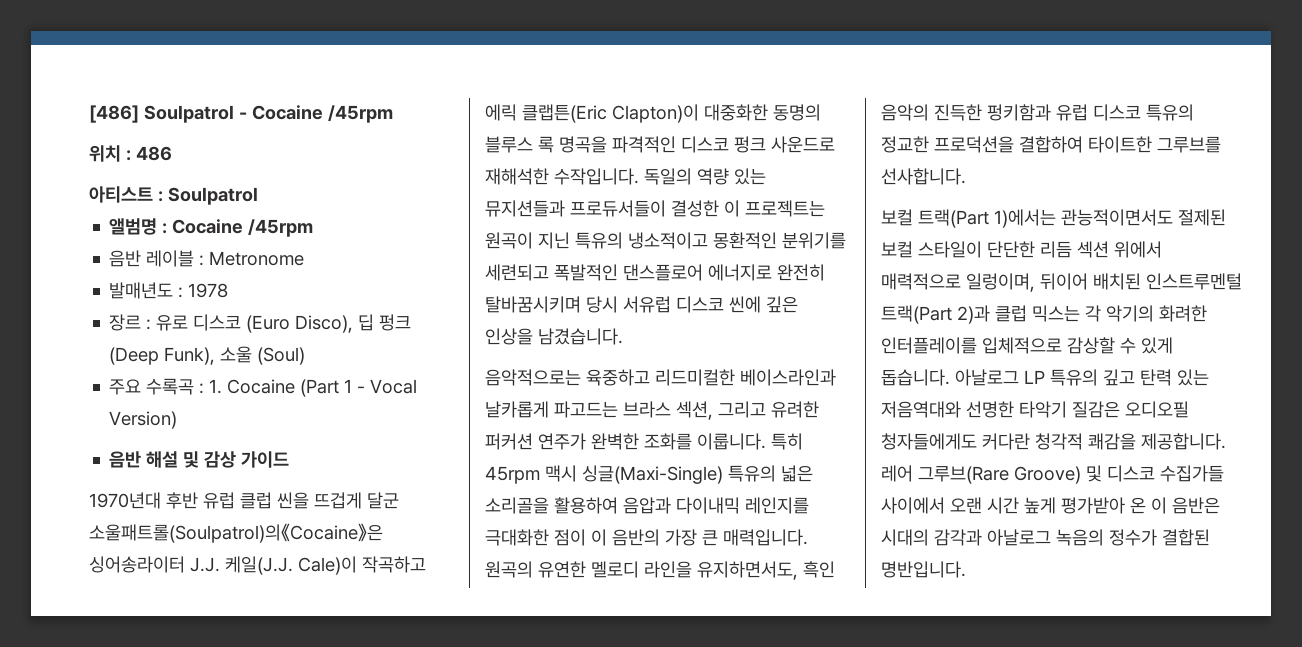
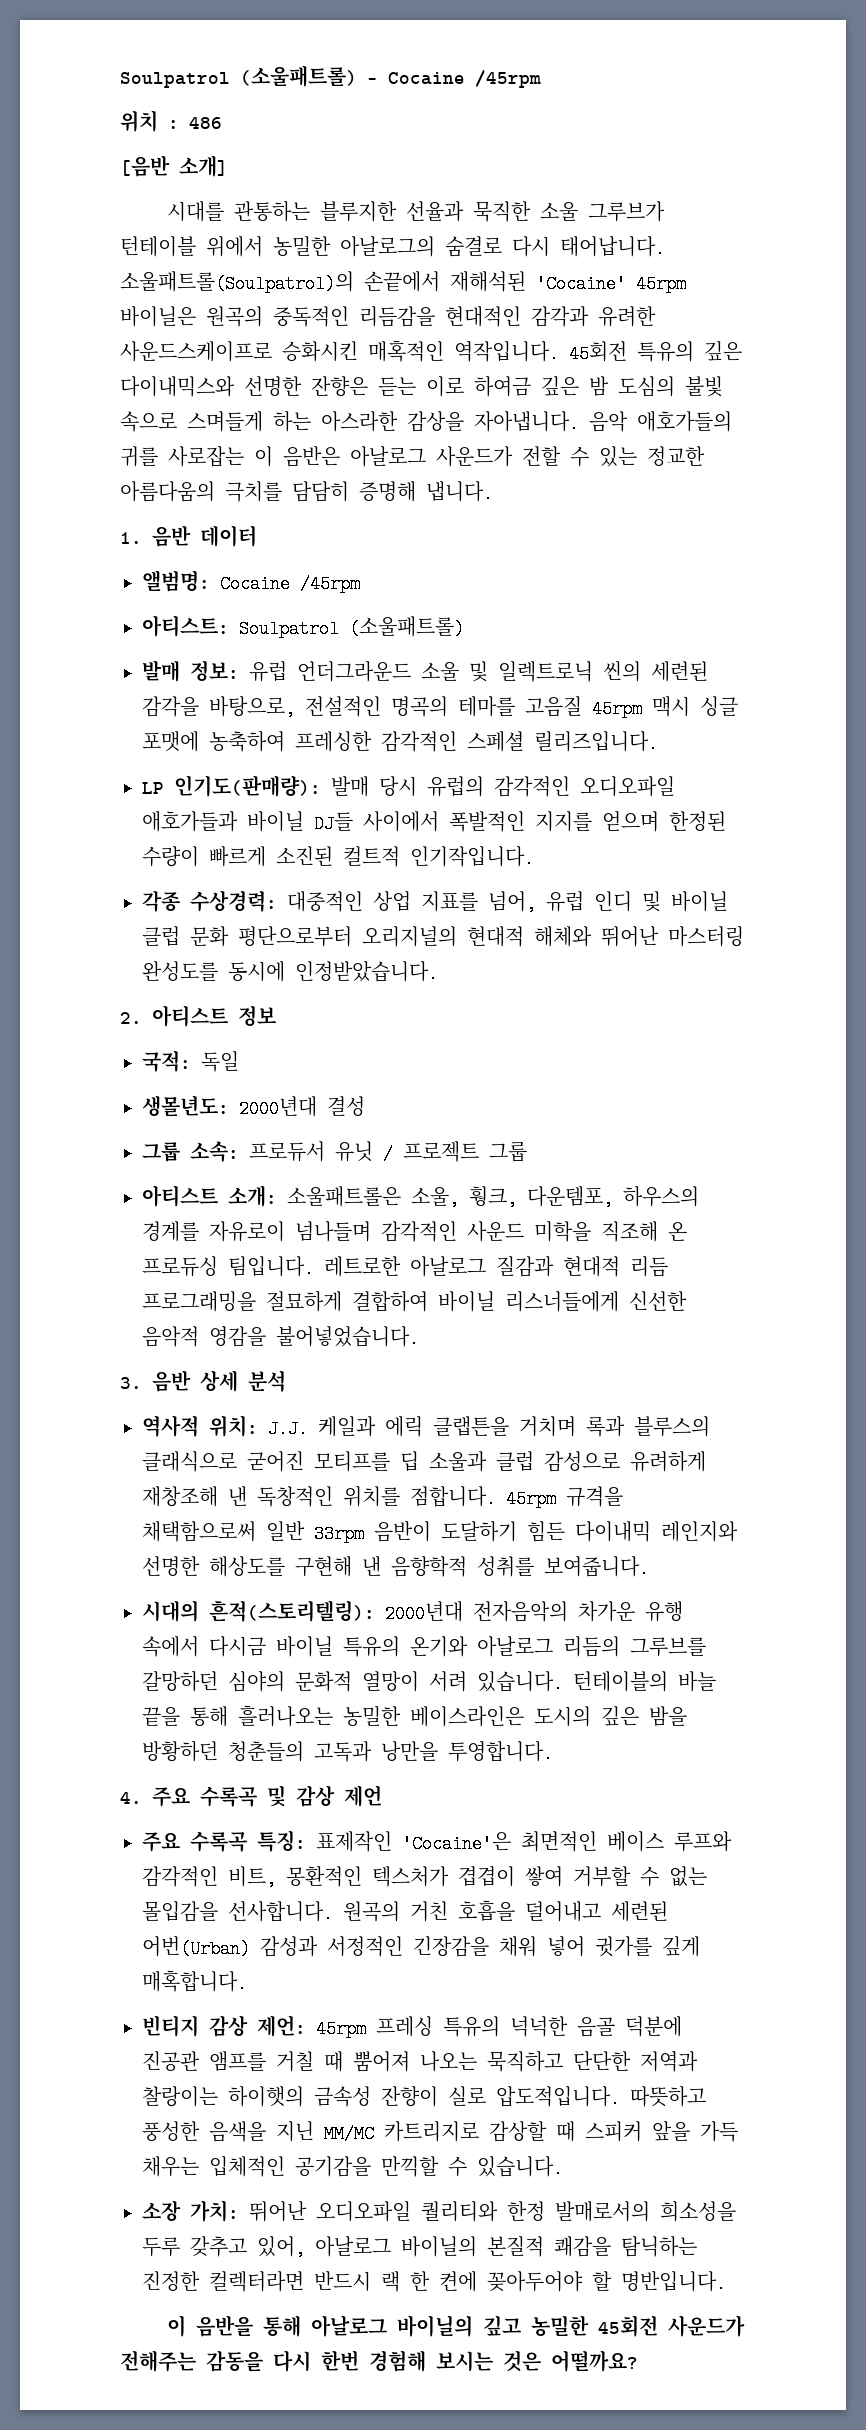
[89,105,234,123] [486] Soulpatrol -> [120,65,357,88] Soulpatrol (소울패트롤)
[89,186,258,205] [109,218,314,237] [109,250,305,267] [109,282,229,299] [109,314,412,333] [109,346,306,365] [109,378,418,397] [109,411,178,429] [109,451,290,468] [89,492,399,509] [89,523,383,543] [89,556,426,575] [485,104,821,123] [485,136,835,153] [485,168,766,185] [485,200,825,217] [485,232,846,249] [485,264,825,281] [485,296,798,313] [485,328,623,345] [485,369,836,386] [485,401,819,420] [485,433,803,450] [485,465,813,484] [485,497,809,514] [485,529,808,546] [485,561,835,580] [881,104,1194,121] [881,136,1221,153] [881,168,966,185] [881,209,1226,228] [881,241,1162,258] [881,273,1242,292] [881,305,1207,324] [881,337,1173,354] [881,369,1209,386] [881,401,1189,418] [881,433,1226,450] [881,465,1224,484] [881,497,1220,514] [881,529,1210,546] [881,561,966,578] 아티스트 : Soulpatrol // 앨범명 : Cocaine /45rpm // 음반 레이블 : Metronome // 발매년도 : 1978 // 장르 : 유로 디스코 (Euro Disco), 딥 펑크 (Deep Funk), 소울 (Soul) // 주요 수록곡 : 1. Cocaine (Part 1 - Vocal Version) // 음반 해설 및 감상 가이드 // 1970년대 후반 유럽 클럽 씬을 뜨겁게 달군 소울패트롤(Soulpatrol)의《Cocaine》은 싱어송라이터 J.J. 케일(J.J. Cale)이 작곡하고 에릭 클랩튼(Eric Clapton)이 대중화한 동명의 블루스 록 명곡을 파격적인 디스코 펑크 사운드로 재해석한 수작입니다. 독일의 역량 있는 뮤지션들과 프로듀서들이 결성한 이 프로젝트는 원곡이 지닌 특유의 냉소적이고 몽환적인 분위기를 세련되고 폭발적인 댄스플로어 에너지로 완전히 탈바꿈시키며 당시 서유럽 디스코 씬에 깊은 인상을 남겼습니다. // 음악적으로는 육중하고 리드미컬한 베이스라인과 날카롭게 파고드는 브라스 섹션, 그리고 유려한 퍼커션 연주가 완벽한 조화를 이룹니다. 특히 45rpm 맥시 싱글(Maxi-Single) 특유의 넓은 소리골을 활용하여 음압과 다이내믹 레인지를 극대화한 점이 이 음반의 가장 큰 매력입니다. 원곡의 유연한 멜로디 라인을 유지하면서도, 흑인 음악의 진득한 펑키함과 유럽 디스코 특유의 정교한 프로덕션을 결합하여 타이트한 그루브를 선사합니다. // 보컬 트랙(Part 1)에서는 관능적이면서도 절제된 보컬 스타일이 단단한 리듬 섹션 위에서 매력적으로 일렁이며, 뒤이어 배치된 인스트루멘털 트랙(Part 2)과 클럽 믹스는 각 악기의 화려한 인터플레이를 입체적으로 감상할 수 있게 돕습니다. 아날로그 LP 특유의 깊고 탄력 있는 저음역대와 선명한 타악기 질감은 오디오필 청자들에게도 커다란 청각적 쾌감을 제공합니다. 레어 그루브(Rare Groove) 및 디스코 수집가들 사이에서 오랜 시간 높게 평가받아 온 이 음반은 시대의 감각과 아날로그 녹음의 정수가 결합된 명반입니다. -> [120,155,228,177] [166,201,665,222] [120,236,665,258] [120,271,686,293] [120,306,656,327] [120,340,742,363] [120,376,723,397] [120,411,732,433] [120,446,705,467] [120,481,493,503] [120,525,257,547] [142,570,360,593] [142,615,464,638] [142,660,708,682] [142,696,738,718] [142,731,658,753] [142,775,675,797] [142,811,726,833] [142,846,534,868] [142,890,728,913] [142,926,744,947] [142,961,438,983] [120,1005,276,1027] [142,1050,239,1072] [142,1095,365,1118] [142,1141,527,1163] [142,1185,699,1208] [142,1221,687,1242] [142,1256,668,1278] [142,1291,687,1312] [142,1326,419,1348] [120,1370,286,1392] [142,1415,710,1438] [142,1451,706,1472] [142,1486,623,1508] [142,1521,738,1543] [142,1556,649,1578] [142,1600,683,1623] [142,1636,706,1657] [142,1671,716,1693] [142,1705,687,1727] [142,1741,553,1763] [120,1785,382,1807] [142,1830,732,1853] [142,1866,707,1888] [142,1900,668,1923] [142,1936,700,1958] [142,1970,247,1993] [142,2015,682,2038] [142,2051,698,2072] [142,2086,706,2108] [142,2121,738,2143] [142,2156,563,2178] [142,2200,736,2222] [142,2236,697,2258] [142,2271,726,2293] [166,2315,745,2337] [120,2350,638,2372] [음반 소개] // 시대를 관통하는 블루지한 선율과 묵직한 소울 그루브가 턴테이블 위에서 농밀한 아날로그의 숨결로 다시 태어납니다. 소울패트롤(Soulpatrol)의 손끝에서 재해석된 'Cocaine' 45rpm 바이닐은 원곡의 중독적인 리듬감을 현대적인 감각과 유려한 사운드스케이프로 승화시킨 매혹적인 역작입니다. 45회전 특유의 깊은 다이내믹스와 선명한 잔향은 듣는 이로 하여금 깊은 밤 도심의 불빛 속으로 스며들게 하는 아스라한 감상을 자아냅니다. 음악 애호가들의 귀를 사로잡는 이 음반은 아날로그 사운드가 전할 수 있는 정교한 아름다움의 극치를 담담히 증명해 냅니다. // 1. 음반 데이터 // 앨범명: Cocaine /45rpm // 아티스트: Soulpatrol (소울패트롤) // 발매 정보: 유럽 언더그라운드 소울 및 일렉트로닉 씬의 세련된 감각을 바탕으로, 전설적인 명곡의 테마를 고음질 45rpm 맥시 싱글 포맷에 농축하여 프레싱한 감각적인 스페셜 릴리즈입니다. // LP 인기도(판매량): 발매 당시 유럽의 감각적인 오디오파일 애호가들과 바이닐 DJ들 사이에서 폭발적인 지지를 얻으며 한정된 수량이 빠르게 소진된 컬트적 인기작입니다. // 각종 수상경력: 대중적인 상업 지표를 넘어, 유럽 인디 및 바이닐 클럽 문화 평단으로부터 오리지널의 현대적 해체와 뛰어난 마스터링 완성도를 동시에 인정받았습니다. // 2. 아티스트 정보 // 국적: 독일 // 생몰년도: 2000년대 결성 // 그룹 소속: 프로듀서 유닛 / 프로젝트 그룹 // 아티스트 소개: 소울패트롤은 소울, 훵크, 다운템포, 하우스의 경계를 자유로이 넘나들며 감각적인 사운드 미학을 직조해 온 프로듀싱 팀입니다. 레트로한 아날로그 질감과 현대적 리듬 프로그래밍을 절묘하게 결합하여 바이닐 리스너들에게 신선한 음악적 영감을 불어넣었습니다. // 3. 음반 상세 분석 // 역사적 위치: J.J. 케일과 에릭 클랩튼을 거치며 록과 블루스의 클래식으로 굳어진 모티프를 딥 소울과 클럽 감성으로 유려하게 재창조해 낸 독창적인 위치를 점합니다. 45rpm 규격을 채택함으로써 일반 33rpm 음반이 도달하기 힘든 다이내믹 레인지와 선명한 해상도를 구현해 낸 음향학적 성취를 보여줍니다. // 시대의 흔적(스토리텔링): 2000년대 전자음악의 차가운 유행 속에서 다시금 바이닐 특유의 온기와 아날로그 리듬의 그루브를 갈망하던 심야의 문화적 열망이 서려 있습니다. 턴테이블의 바늘 끝을 통해 흘러나오는 농밀한 베이스라인은 도시의 깊은 밤을 방황하던 청춘들의 고독과 낭만을 투영합니다. // 4. 주요 수록곡 및 감상 제언 // 주요 수록곡 특징: 표제작인 'Cocaine'은 최면적인 베이스 루프와 감각적인 비트, 몽환적인 텍스처가 겹겹이 쌓여 거부할 수 없는 몰입감을 선사합니다. 원곡의 거친 호흡을 덜어내고 세련된 어번(Urban) 감성과 서정적인 긴장감을 채워 넣어 귓가를 깊게 매혹합니다. // 빈티지 감상 제언: 45rpm 프레싱 특유의 넉넉한 음골 덕분에 진공관 앰프를 거칠 때 뿜어져 나오는 묵직하고 단단한 저역과 찰랑이는 하이햇의 금속성 잔향이 실로 압도적입니다. 따뜻하고 풍성한 음색을 지닌 MM/MC 카트리지로 감상할 때 스피커 앞을 가득 채우는 입체적인 공기감을 만끽할 수 있습니다. // 소장 가치: 뛰어난 오디오파일 퀄리티와 한정 발매로서의 희소성을 두루 갖추고 있어, 아날로그 바이닐의 본질적 쾌감을 탐닉하는 진정한 컬렉터라면 반드시 랙 한 켠에 꽂아두어야 할 명반입니다. // 이 음반을 통해 아날로그 바이닐의 깊고 농밀한 45회전 사운드가 전해주는 감동을 다시 한번 경험해 보시는 것은 어떨까요?

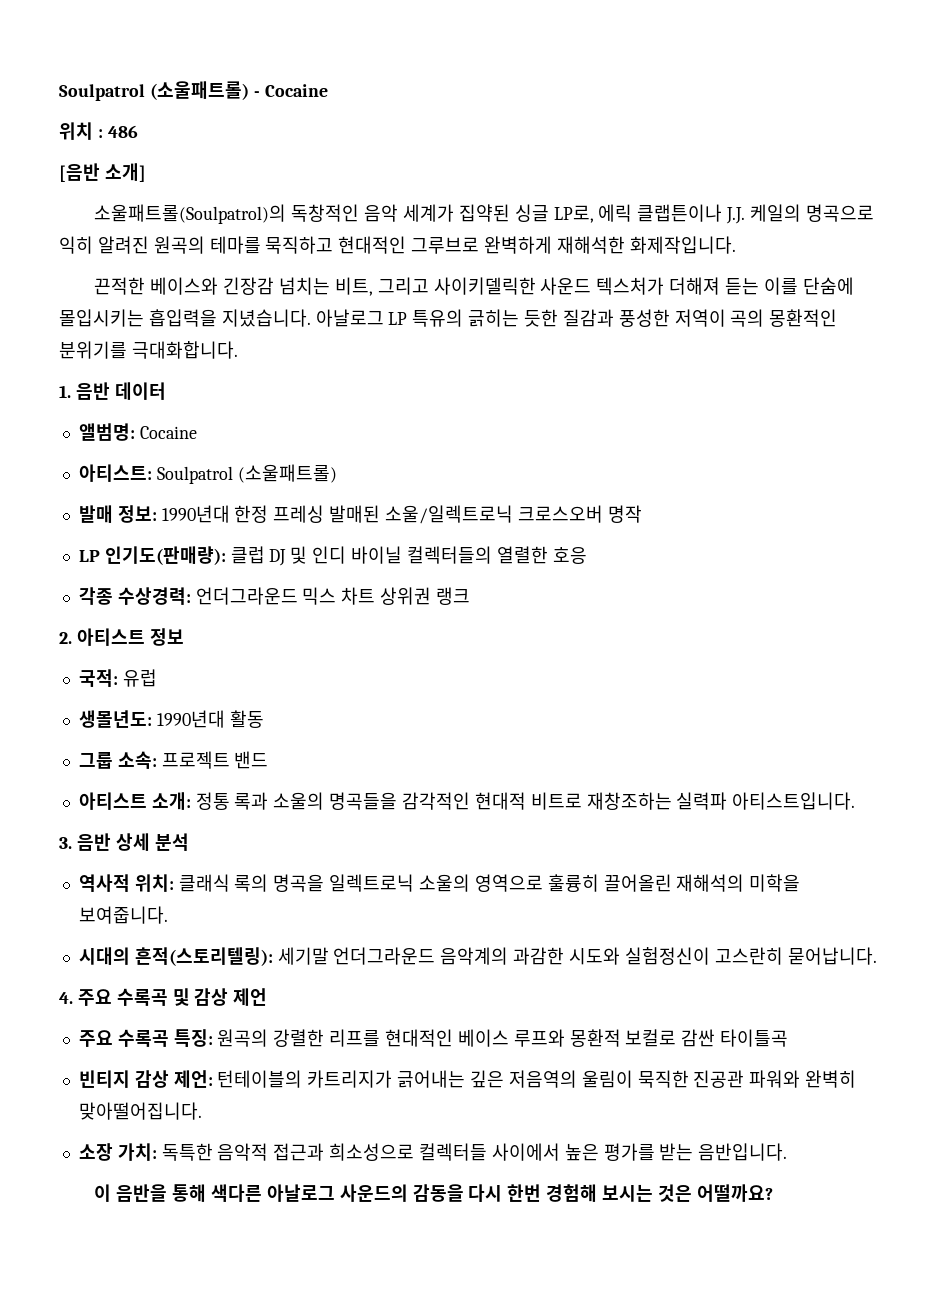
[475,70,541,88] /45rpm -> (328, 90) none
[166,201,665,222] [120,236,665,258] [120,271,686,293] [120,306,656,327] [120,340,742,363] [120,376,723,397] [120,411,732,433] [120,446,705,467] [120,481,493,503] 시대를 관통하는 블루지한 선율과 묵직한 소울 그루브가 턴테이블 위에서 농밀한 아날로그의 숨결로 다시 태어납니다. 소울패트롤(Soulpatrol)의 손끝에서 재해석된 'Cocaine' 45rpm 바이닐은 원곡의 중독적인 리듬감을 현대적인 감각과 유려한 사운드스케이프로 승화시킨 매혹적인 역작입니다. 45회전 특유의 깊은 다이내믹스와 선명한 잔향은 듣는 이로 하여금 깊은 밤 도심의 불빛 속으로 스며들게 하는 아스라한 감상을 자아냅니다. 음악 애호가들의 귀를 사로잡는 이 음반은 아날로그 사운드가 전할 수 있는 정교한 아름다움의 극치를 담담히 증명해 냅니다. -> [94,204,874,224] [59,236,736,254] [94,277,854,296] [59,309,838,327] [59,341,238,359] 소울패트롤(Soulpatrol)의 독창적인 음악 세계가 집약된 싱글 LP로, 에릭 클랩튼이나 J.J. 케일의 명곡으로 익히 알려진 원곡의 테마를 묵직하고 현대적인 그루브로 완벽하게 재해석한 화제작입니다. // 끈적한 베이스와 긴장감 넘치는 비트, 그리고 사이키델릭한 사운드 텍스처가 더해져 듣는 이를 단숨에 몰입시키는 흡입력을 지녔습니다. 아날로그 LP 특유의 긁히는 듯한 질감과 풍성한 저역이 곡의 몽환적인 분위기를 극대화합니다.
[300,575,360,593] /45rpm -> (197, 432) none
[249,661,708,682] [142,696,738,718] [142,731,658,753] [142,775,675,797] [142,811,726,833] [142,846,534,868] [142,890,728,913] [142,926,744,947] [142,961,438,983] 유럽 언더그라운드 소울 및 일렉트로닉 씬의 세련된 감각을 바탕으로, 전설적인 명곡의 테마를 고음질 45rpm 맥시 싱글 포맷에 농축하여 프레싱한 감각적인 스페셜 릴리즈입니다. // LP 인기도(판매량): 발매 당시 유럽의 감각적인 오디오파일 애호가들과 바이닐 DJ들 사이에서 폭발적인 지지를 얻으며 한정된 수량이 빠르게 소진된 컬트적 인기작입니다. // 각종 수상경력: 대중적인 상업 지표를 넘어, 유럽 인디 및 바이닐 클럽 문화 평단으로부터 오리지널의 현대적 해체와 뛰어난 마스터링 완성도를 동시에 인정받았습니다. -> [161,505,642,524] [78,546,587,566] [78,587,470,605] 1990년대 한정 프레싱 발매된 소울/일렉트로닉 크로스오버 명작 // LP 인기도(판매량): 클럽 DJ 및 인디 바이닐 컬렉터들의 열렬한 호응 // 각종 수상경력: 언더그라운드 믹스 차트 상위권 랭크
[201,1051,239,1072] 독일 -> [122,669,157,687] 유럽
[239,1096,365,1118] 2000년대 결성 -> [156,710,264,728] 1990년대 활동
[249,1141,527,1163] [142,1185,699,1208] [142,1221,687,1242] [142,1256,668,1278] [142,1291,687,1312] [142,1326,419,1348] 프로듀서 유닛 / 프로젝트 그룹 // 아티스트 소개: 소울패트롤은 소울, 훵크, 다운템포, 하우스의 경계를 자유로이 넘나들며 감각적인 사운드 미학을 직조해 온 프로듀싱 팀입니다. 레트로한 아날로그 질감과 현대적 리듬 프로그래밍을 절묘하게 결합하여 바이닐 리스너들에게 신선한 음악적 영감을 불어넣었습니다. -> [161,751,269,769] [78,792,856,810] 프로젝트 밴드 // 아티스트 소개: 정통 록과 소울의 명곡들을 감각적인 현대적 비트로 재창조하는 실력파 아티스트입니다.
[268,1416,710,1438] [142,1451,706,1472] [142,1486,623,1508] [142,1521,738,1543] [142,1556,649,1578] [142,1600,683,1623] [142,1636,706,1657] [142,1671,716,1693] [142,1705,687,1727] [142,1741,553,1763] J.J. 케일과 에릭 클랩튼을 거치며 록과 블루스의 클래식으로 굳어진 모티프를 딥 소울과 클럽 감성으로 유려하게 재창조해 낸 독창적인 위치를 점합니다. 45rpm 규격을 채택함으로써 일반 33rpm 음반이 도달하기 힘든 다이내믹 레인지와 선명한 해상도를 구현해 낸 음향학적 성취를 보여줍니다. // 시대의 흔적(스토리텔링): 2000년대 전자음악의 차가운 유행 속에서 다시금 바이닐 특유의 온기와 아날로그 리듬의 그루브를 갈망하던 심야의 문화적 열망이 서려 있습니다. 턴테이블의 바늘 끝을 통해 흘러나오는 농밀한 베이스라인은 도시의 깊은 밤을 방황하던 청춘들의 고독과 낭만을 투영합니다. -> [178,874,801,892] [78,906,168,924] [78,947,877,966] 클래식 록의 명곡을 일렉트로닉 소울의 영역으로 훌륭히 끌어올린 재해석의 미학을 보여줍니다. // 시대의 흔적(스토리텔링): 세기말 언더그라운드 음악계의 과감한 시도와 실험정신이 고스란히 묻어납니다.
[316,1831,732,1853] [142,1866,707,1888] [142,1900,668,1923] [142,1936,700,1958] [142,1970,247,1993] [142,2015,682,2038] [142,2051,698,2072] [142,2086,706,2108] [142,2121,738,2143] [142,2156,563,2178] [142,2200,736,2222] [142,2236,697,2258] [142,2271,726,2293] [166,2315,745,2337] [120,2350,196,2372] 표제작인 'Cocaine'은 최면적인 베이스 루프와 감각적인 비트, 몽환적인 텍스처가 겹겹이 쌓여 거부할 수 없는 몰입감을 선사합니다. 원곡의 거친 호흡을 덜어내고 세련된 어번(Urban) 감성과 서정적인 긴장감을 채워 넣어 귓가를 깊게 매혹합니다. // 빈티지 감상 제언: 45rpm 프레싱 특유의 넉넉한 음골 덕분에 진공관 앰프를 거칠 때 뿜어져 나오는 묵직하고 단단한 저역과 찰랑이는 하이햇의 금속성 잔향이 실로 압도적입니다. 따뜻하고 풍성한 음색을 지닌 MM/MC 카트리지로 감상할 때 스피커 앞을 가득 채우는 입체적인 공기감을 만끽할 수 있습니다. // 소장 가치: 뛰어난 오디오파일 퀄리티와 한정 발매로서의 희소성을 두루 갖추고 있어, 아날로그 바이닐의 본질적 쾌감을 탐닉하는 진정한 컬렉터라면 반드시 랙 한 켠에 꽂아두어야 할 명반입니다. // 이 음반을 통해 아날로그 바이닐의 깊고 농밀한 45회전 사운드가 전해주는 -> [217,1029,789,1047] [78,1070,857,1088] [78,1102,202,1120] [78,1143,788,1161] [94,1184,408,1202] 원곡의 강렬한 리프를 현대적인 베이스 루프와 몽환적 보컬로 감싼 타이틀곡 // 빈티지 감상 제언: 턴테이블의 카트리지가 긁어내는 깊은 저음역의 울림이 묵직한 진공관 파워와 완벽히 맞아떨어집니다. // 소장 가치: 독특한 음악적 접근과 희소성으로 컬렉터들 사이에서 높은 평가를 받는 음반입니다. // 이 음반을 통해 색다른 아날로그 사운드의

